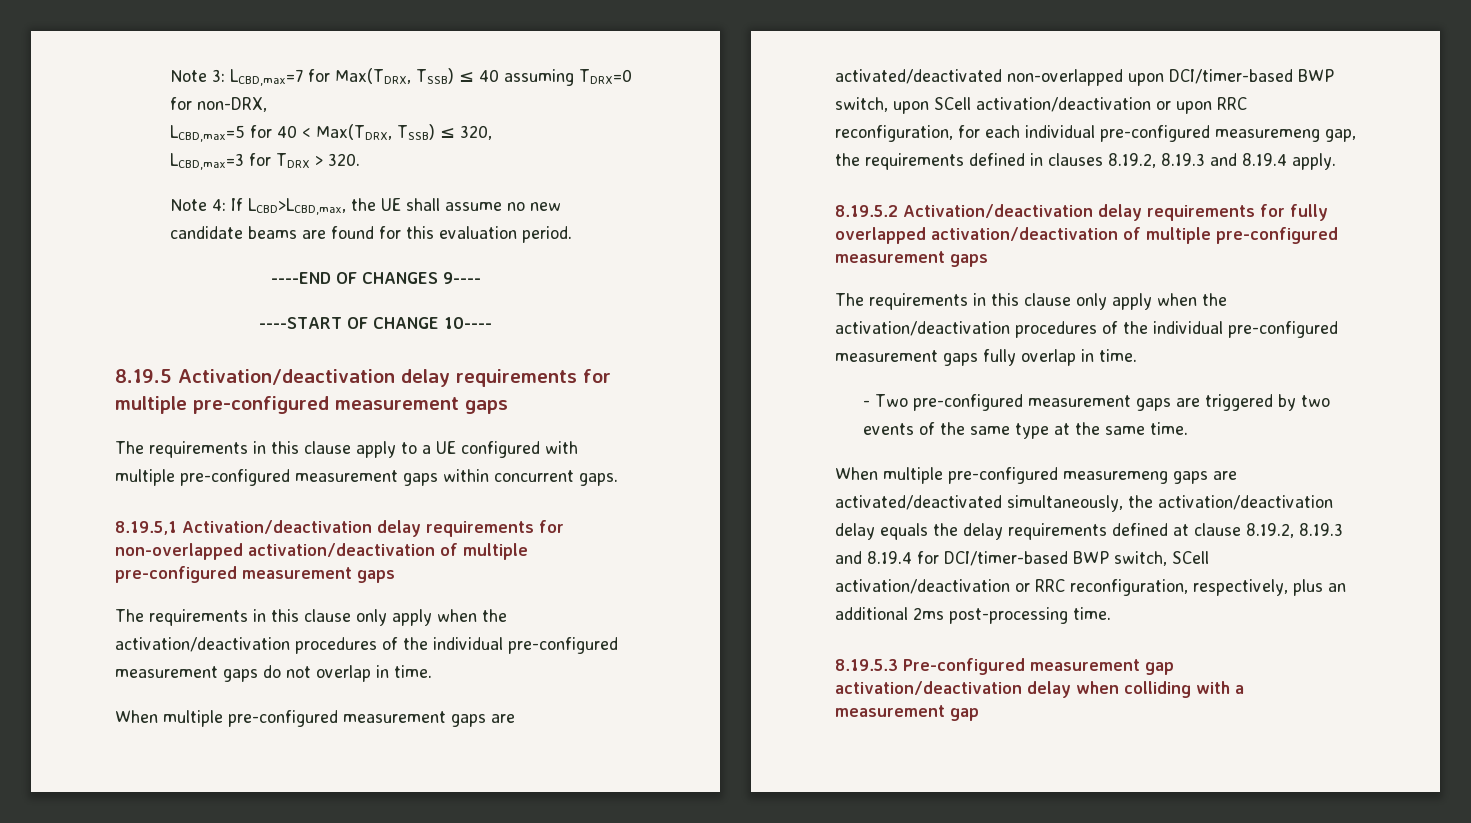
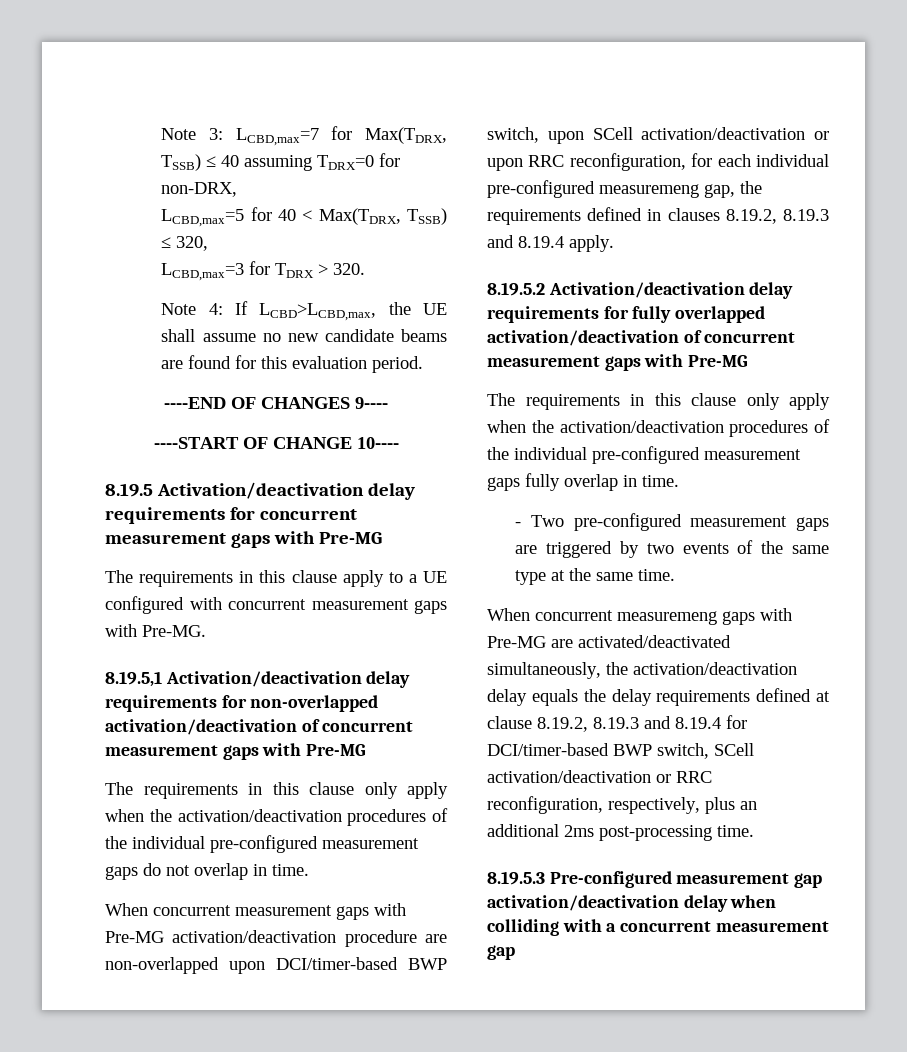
[115,396,508,414] multiple pre-configured measurement gaps -> [259,509,357,520] [105,531,382,548] concurrent measurement gaps with Pre-MG
[115,469,618,486] multiple pre-configured measurement gaps within concurrent gaps. -> [228,599,447,614] [105,624,206,637] concurrent measurement gaps with Pre-MG.
[463,543,528,560] [115,566,395,583] multiple pre-configured measurement gaps -> [322,721,414,732] [105,743,367,760] concurrent measurement gaps with Pre-MG
[163,710,515,727] [835,69,1002,84] multiple pre-configured measurement gaps are activated/deactivated -> [153,903,406,920] [105,930,447,947] concurrent measurement gaps with Pre-MG activation/deactivation procedure are
[1146,227,1338,244] [835,251,988,267] multiple pre-configured measurement gaps -> [704,332,796,343] [487,354,749,371] concurrent measurement gaps with Pre-MG
[883,467,1208,484] multiple pre-configured measuremeng gaps -> [535,608,792,625] [487,636,546,648] concurrent measuremeng gaps with Pre-MG
(1244, 689) none -> [620,921,712,932] concurrent

